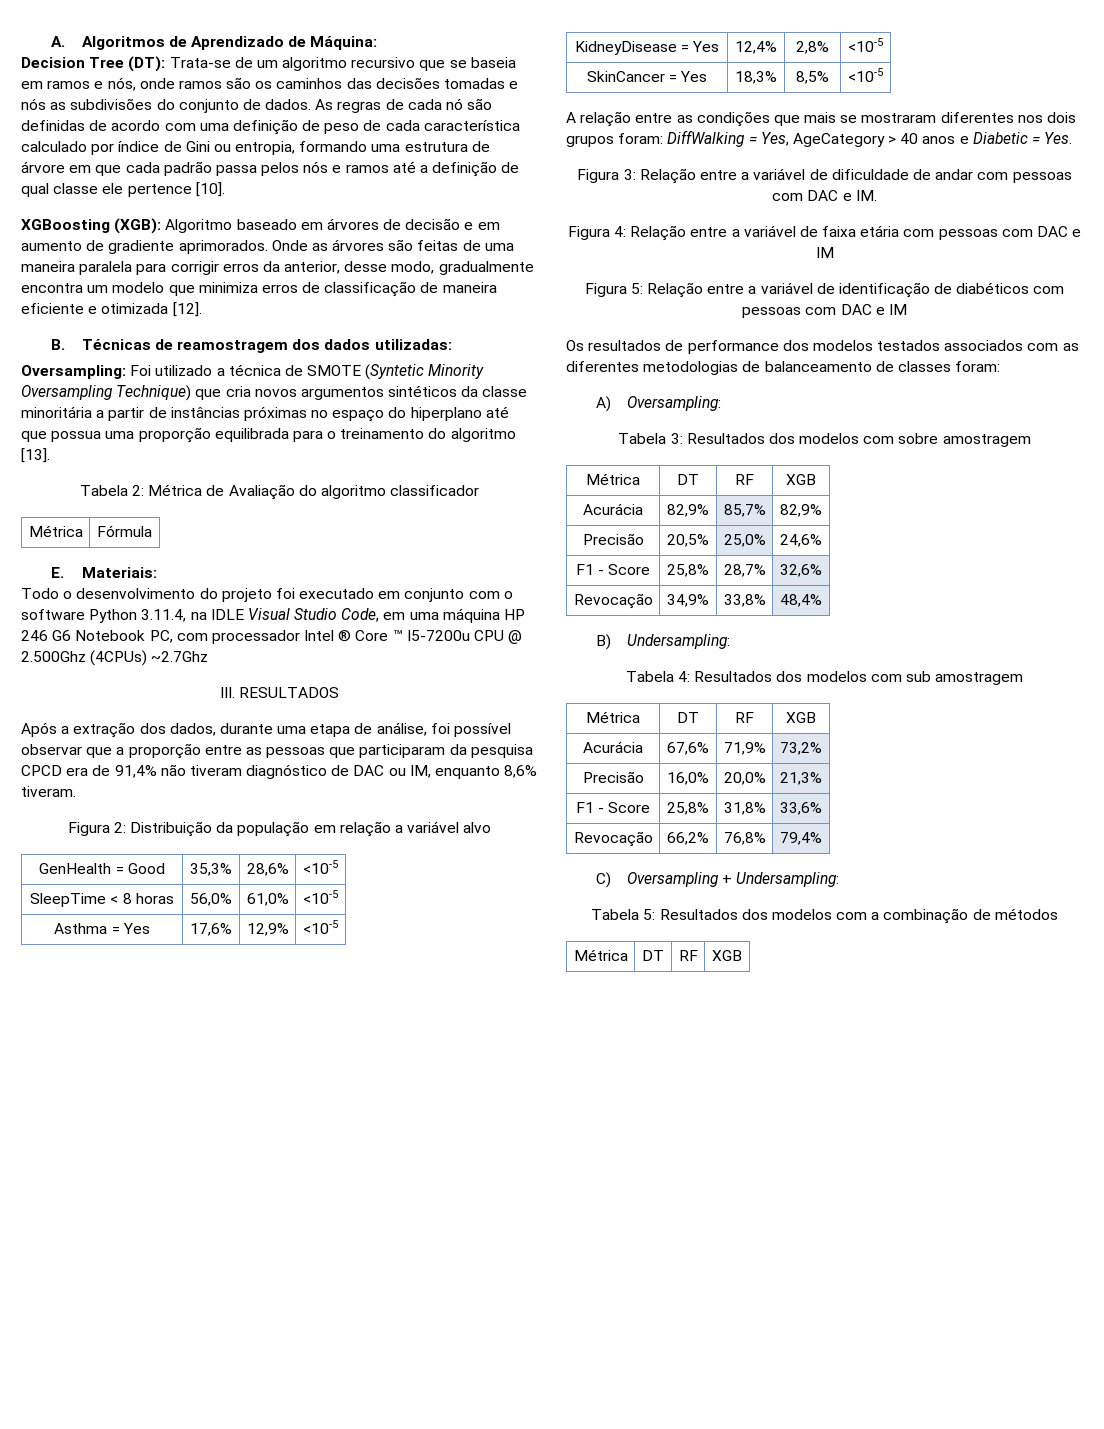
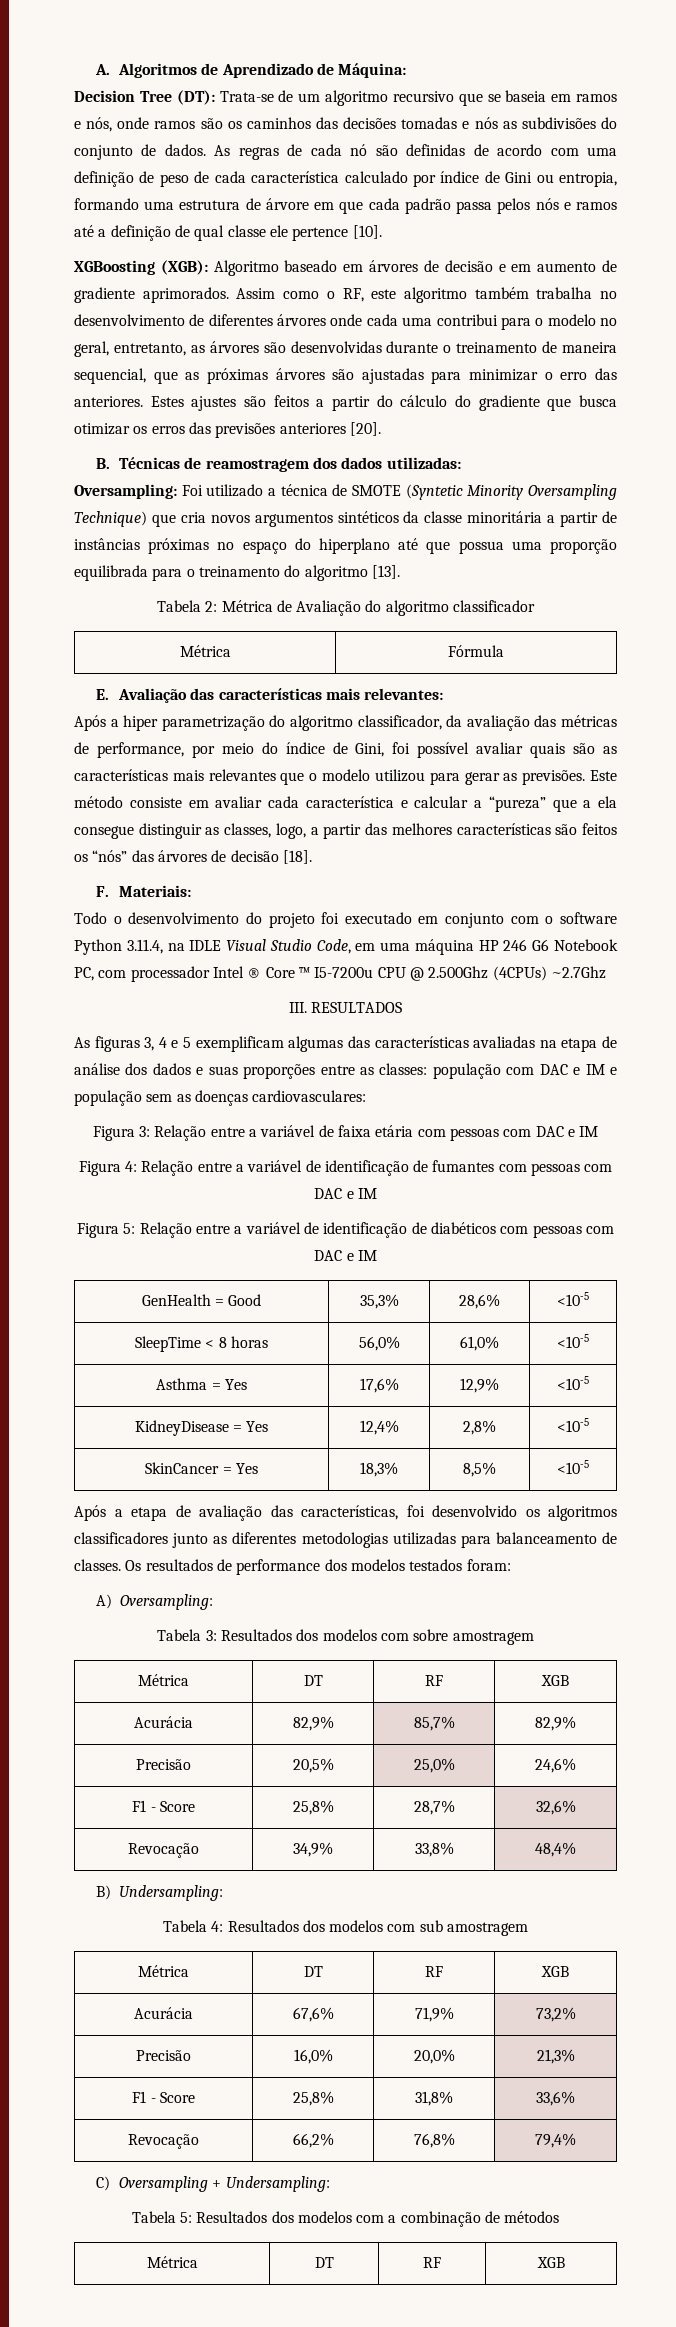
[271,239,514,251] [21,261,534,275] [21,281,497,297] [21,302,202,317] Onde as árvores são feitas de uma maneira paralela para corrigir erros da anterior, desse modo, gradualmente encontra um modelo que minimiza erros de classificação de maneira eficiente e otimizada [12]. -> [236,287,617,303] [74,314,618,330] [74,341,618,357] [74,368,617,384] [74,395,618,411] [74,422,381,438] Assim como o RF, este algoritmo também trabalha no desenvolvimento de diferentes árvores onde cada uma contribui para o modelo no geral, entretanto, as árvores são desenvolvidas durante o treinamento de maneira sequencial, que as próximas árvores são ajustadas para minimizar o erro das anteriores. Estes ajustes são feitos a partir do cálculo do gradiente que busca otimizar os erros das previsões anteriores [20].
(65, 572) none -> [117,688,444,703] [74,715,618,731] [74,742,617,758] [74,769,617,785] [74,796,617,812] [74,823,618,839] [74,850,312,864] [96,886,110,897] Avaliação das características mais relevantes: // Após a hiper parametrização do algoritmo classificador, da avaliação das métricas de performance, por meio do índice de Gini, foi possível avaliar quais são as características mais relevantes que o modelo utilizou para gerar as previsões. Este método consiste em avaliar cada característica e calcular a “pureza” que a ela consegue distinguir as classes, logo, a partir das melhores características são feitos os “nós” das árvores de decisão [18]. // F.
[21,722,512,738] [21,743,533,759] [21,764,538,779] [21,786,76,797] [67,821,492,837] Após a extração dos dados, durante uma etapa de análise, foi possível observar que a proporção entre as pessoas que participaram da pesquisa CPCD era de 91,4% não tiveram diagnóstico de DAC ou IM, enquanto 8,6% tiveram. // Figura 2: Distribuição da população em relação a variável alvo -> [74,1036,618,1052] [74,1063,618,1079] [74,1090,367,1106] [92,1125,599,1141] [78,1160,613,1176] [314,1188,377,1199] [77,1222,614,1238] [314,1250,377,1261] As figuras 3, 4 e 5 exemplificam algumas das características avaliadas na etapa de análise dos dados e suas proporções entre as classes: população com DAC e IM e população sem as doenças cardiovasculares: // Figura 3: Relação entre a variável de faixa etária com pessoas com DAC e IM // Figura 4: Relação entre a variável de identificação de fumantes com pessoas com DAC e IM // Figura 5: Relação entre a variável de identificação de diabéticos com pessoas com DAC e IM
[566,111,1077,127] [566,130,1073,147] [577,168,1072,184] [772,190,877,201] [567,225,1082,241] [815,247,834,258] [584,282,1065,298] [742,304,907,318] A relação entre as condições que mais se mostraram diferentes nos dois grupos foram: DiffWalking = Yes, AgeCategory > 40 anos e Diabetic = Yes. // Figura 3: Relação entre a variável de dificuldade de andar com pessoas com DAC e IM. // Figura 4: Relação entre a variável de faixa etária com pessoas com DAC e IM // Figura 5: Relação entre a variável de identificação de diabéticos com pessoas com DAC e IM // -> [74,1505,617,1521] [74,1532,617,1548] [74,1559,121,1571] Após a etapa de avaliação das características, foi desenvolvido os algoritmos classificadores junto as diferentes metodologias utilizadas para balanceamento de classes.
[944,340,1079,351] [566,361,951,375] associados com as diferentes metodologias de balanceamento de classes -> (463, 1565) none

